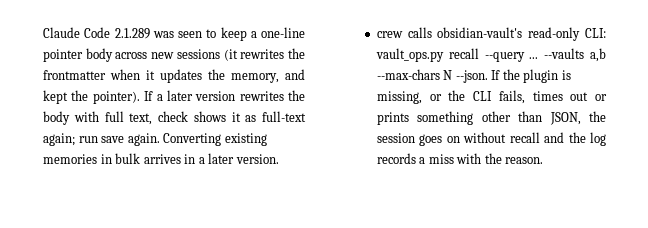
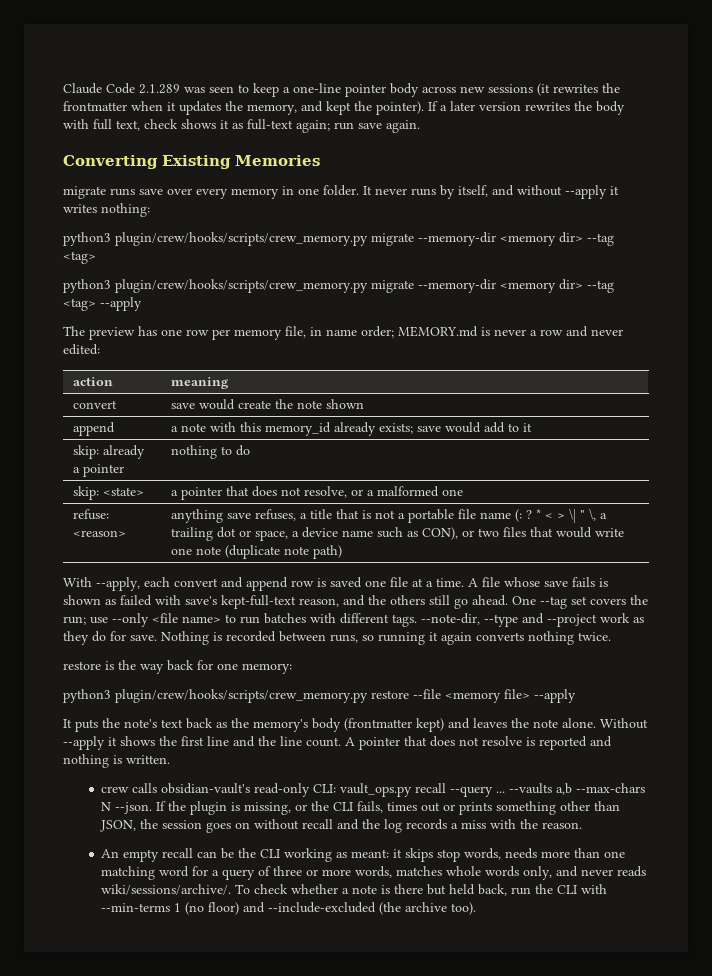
[163,133,267,146] [43,153,279,164] Converting existing memories in bulk arrives in a later version. -> [63,155,320,169] [63,185,619,199] [63,203,150,217] [63,232,614,246] [63,251,96,264] [63,279,614,293] [63,297,142,311] [63,326,623,340] [63,344,100,355] [72,377,113,386] [170,377,229,389] [72,400,117,409] [170,399,364,410] [72,422,115,436] [170,422,532,436] [72,445,145,459] [72,464,124,477] [170,445,250,459] [72,486,144,500] [170,486,463,500] [72,509,109,520] [72,530,126,537] [170,508,607,523] [170,527,624,541] [170,545,342,559] [63,577,608,591] [63,595,648,609] [63,613,644,627] [63,631,611,645] [63,660,292,674] [63,689,576,703] [63,718,648,732] [63,736,612,750] [63,754,170,768] // Converting Existing Memories // migrate runs save over every memory in one folder. It never runs by itself, and without --apply it writes nothing: // python3 plugin/crew/hooks/scripts/crew_memory.py migrate --memory-dir <memory dir> --tag <tag> // python3 plugin/crew/hooks/scripts/crew_memory.py migrate --memory-dir <memory dir> --tag <tag> --apply // The preview has one row per memory file, in name order; MEMORY.md is never a row and never edited: // action | meaning // convert | save would create the note shown // append | a note with this memory_id already exists; save would add to it // skip: already a pointer | nothing to do // skip: <state> | a pointer that does not resolve, or a malformed one // refuse: <reason> | anything save refuses, a title that is not a portable file name (: ? * < > \| " \, a trailing dot or space, a device name such as CON), or two files that would write one note (duplicate note path) // With --apply, each convert and append row is saved one file at a time. A file whose save fails is shown as failed with save's kept-full-text reason, and the others still go ahead. One --tag set covers the run; use --only <file name> to run batches with different tags. --note-dir, --type and --project work as they do for save. Nothing is recorded between runs, so running it again converts nothing twice. // restore is the way back for one memory: // python3 plugin/crew/hooks/scripts/crew_memory.py restore --file <memory file> --apply // It puts the note's text back as the memory's body (frontmatter kept) and leaves the note alone. Without --apply it shows the first line and the line count. A pointer that does not resolve is reported and nothing is written.
(544, 160) none -> [101,848,626,862] [101,866,647,880] [101,884,608,896] [101,902,477,915] // An empty recall can be the CLI working as meant: it skips stop words, needs more than one matching word for a query of three or more words, matches whole words only, and never reads wiki/sessions/archive/. To check whether a note is there but held back, run the CLI with --min-terms 1 (no floor) and --include-excluded (the archive too).

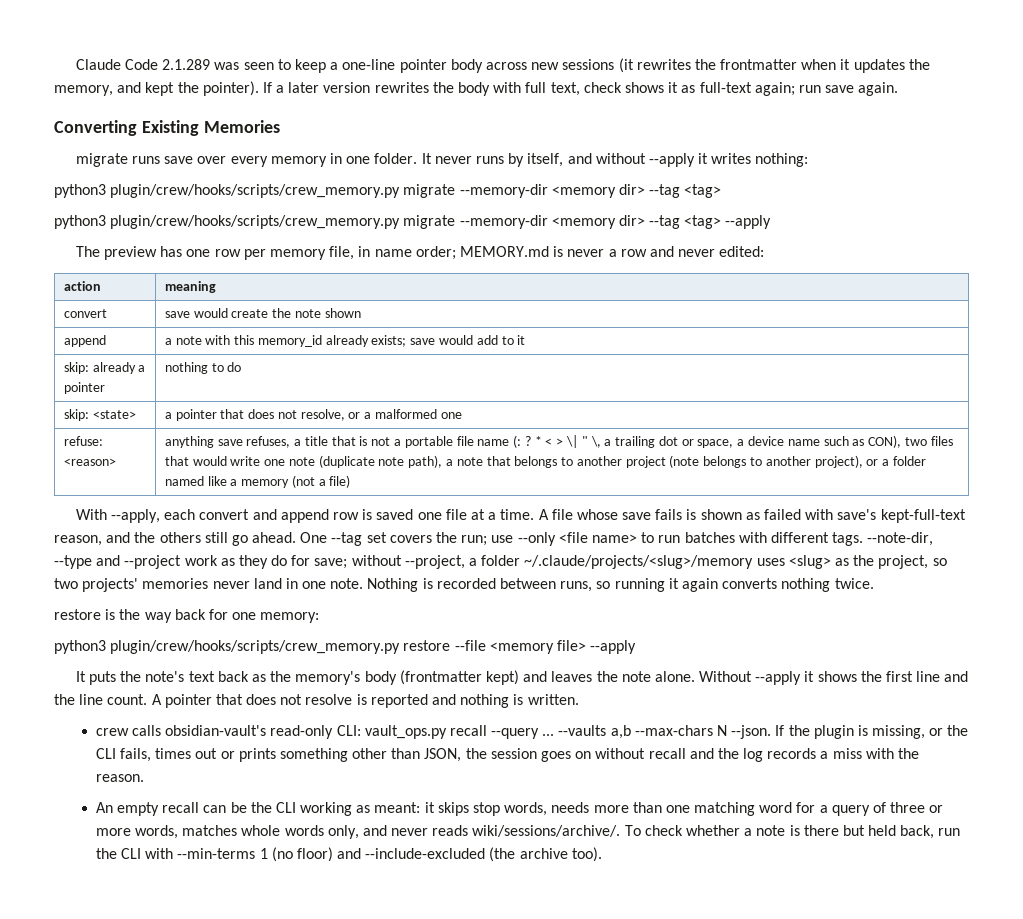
[461,530,474,537] or -> (902, 441) none
[312,545,342,559] path) -> [408,455,926,468] [164,475,351,488] path), a note that belongs to another project (note belongs to another project), or a folder named like a memory (not a file)
[130,635,157,641] save. -> [314,555,947,569] [54,578,364,592] save; without --project, a folder ~/.claude/projects/<slug>/memory uses <slug> as the project, so two projects' memories never land in one note.

